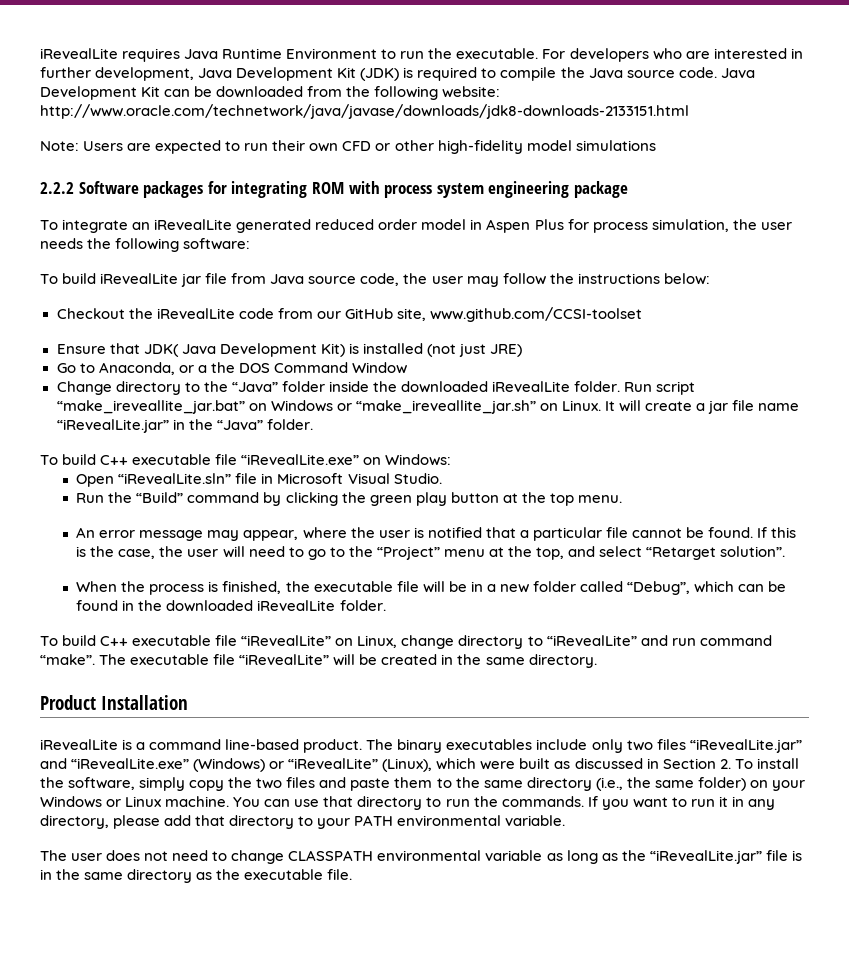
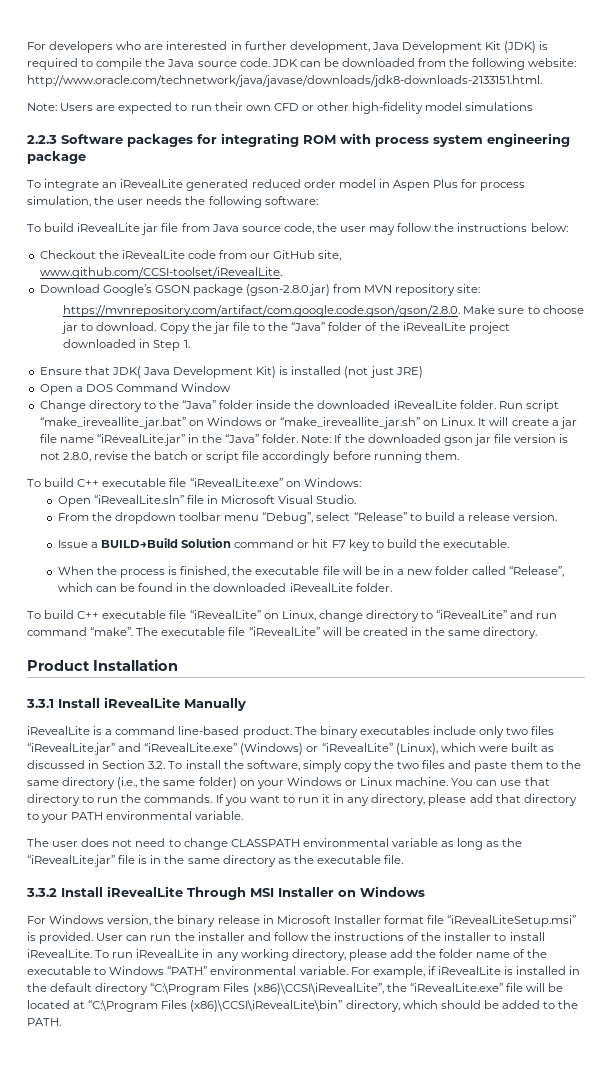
[40,48,539,62] iRevealLite requires Java Runtime Environment to run the executable. -> (27, 46) none
[720,68,755,78] [40,86,161,100] Java Development Kit -> [271,59,298,67] JDK
[40,104,689,119] http://www.oracle.com/technetwork/java/javase/downloads/jdk8-downloads-2133151.html -> [27,75,542,87] http://www.oracle.com/technetwork/java/javase/downloads/jdk8-downloads-2133151.html.
[40,182,74,194] 2.2.2 -> [27,135,57,144] 2.2.3
[429,307,642,322] www.github.com/CCSI-toolset -> [39,267,282,279] [39,284,481,296] [63,305,584,317] [61,322,510,334] [63,339,190,351] www.github.com/CCSI-toolset/iRevealLite. // Download Google’s GSON package (gson-2.8.0.jar) from MVN repository site: // https://mvnrepository.com/artifact/com.google.code.gson/gson/2.8.0. Make sure to choose jar to download. Copy the jar file to the “Java” folder of the iRevealLite project downloaded in Step 1.
[56,362,235,375] Go to Anaconda, or a the -> [39,384,83,395] Open a
(313, 424) none -> [301,434,569,446] [39,451,459,463] Note: If the downloaded gson jar file version is not 2.8.0, revise the batch or script file accordingly before running them.
[76,492,622,506] [76,527,797,541] [76,546,786,560] Run the “Build” command by clicking the green play button at the top menu. // An error message may appear, where the user is notified that a particular file cannot be found. If this is the case, the user will need to go to the “Project” menu at the top, and select “Retarget solution”. -> [57,512,558,524] [57,538,510,551] From the dropdown toolbar menu “Debug”, select “Release” to build a release version. // Issue a BUILD→Build Solution command or hit F7 key to build the executable.
[626,581,690,595] “Debug”, -> [509,566,565,577] “Release”,
(189, 702) none -> [26,697,246,711] // 3.3.1 Install iRevealLite Manually
[719,759,731,769] 2. -> [148,761,166,769] 3.2.
(353, 874) none -> [26,886,425,900] [27,915,577,927] [27,932,545,944] [27,949,548,961] [27,966,581,978] [27,983,564,995] [27,1000,579,1012] [27,1018,61,1026] // 3.3.2 Install iRevealLite Through MSI Installer on Windows // For Windows version, the binary release in Microsoft Installer format file “iRevealLiteSetup.msi” is provided. User can run the installer and follow the instructions of the installer to install iRevealLite. To run iRevealLite in any working directory, please add the folder name of the executable to Windows “PATH” environmental variable. For example, if iRevealLite is installed in the default directory “C:\Program Files (x86)\CCSI\iRevealLite”, the “iRevealLite.exe” file will be located at “C:\Program Files (x86)\CCSI\iRevealLite\bin” directory, which should be added to the PATH.

